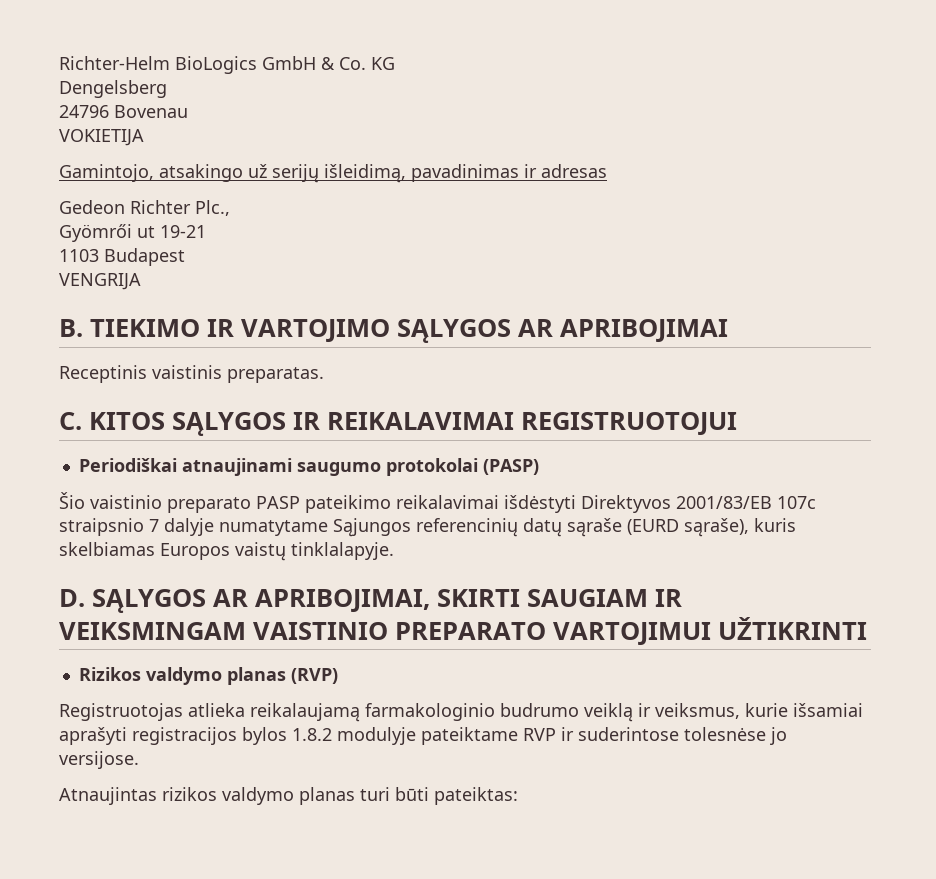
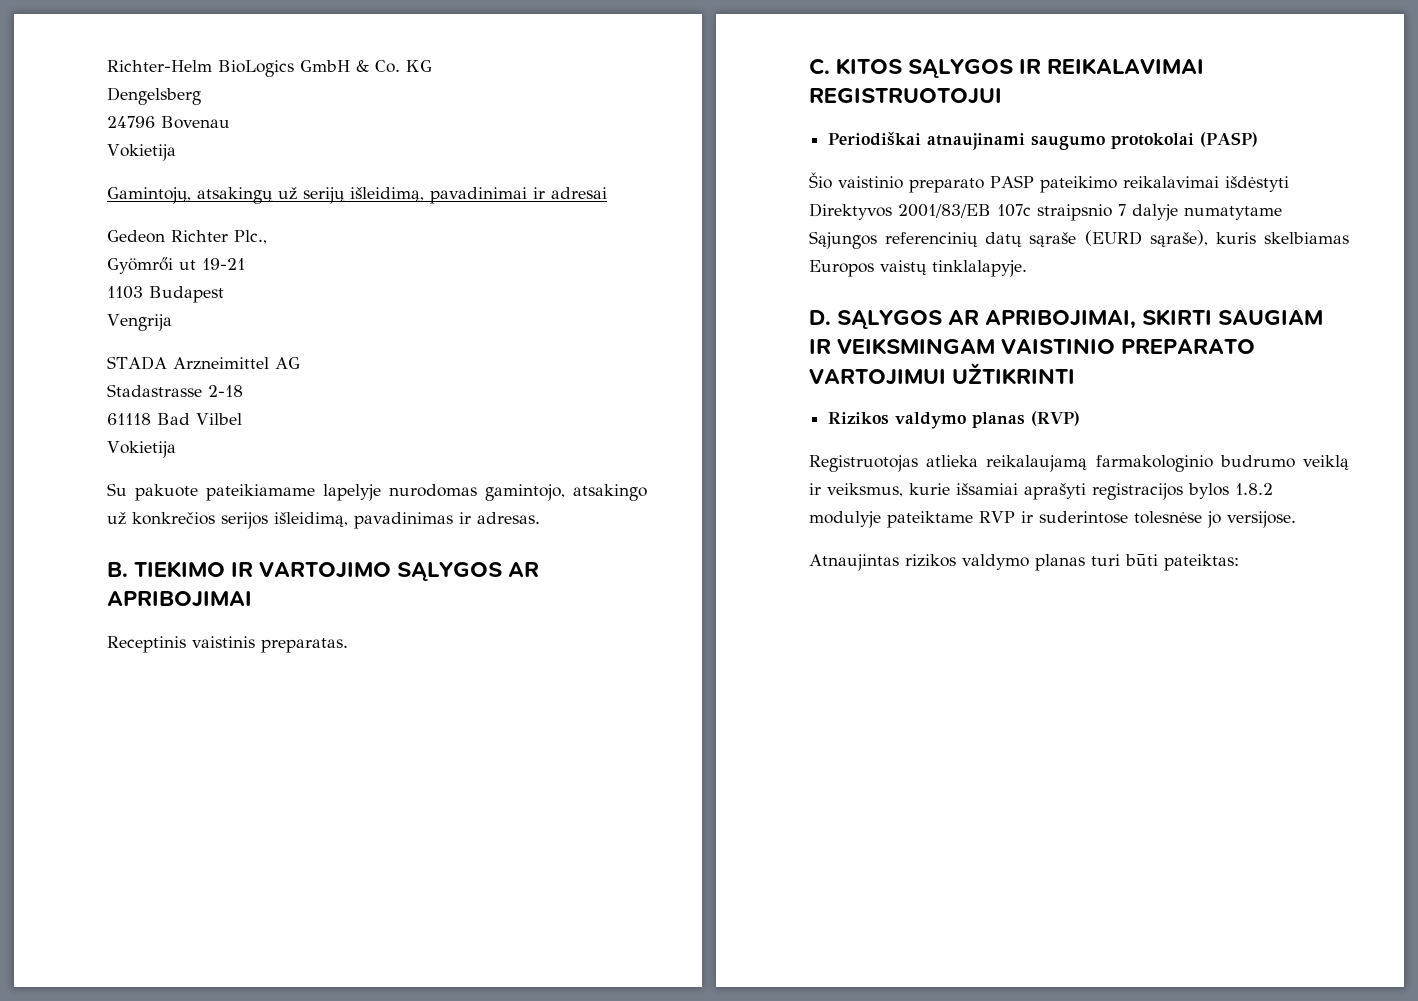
[59,129,144,146] [59,164,607,183] VOKIETIJA // Gamintojo, atsakingo už serijų išleidimą, pavadinimas ir adresas -> [107,144,176,161] [107,187,607,204] Vokietija // Gamintojų, atsakingų už serijų išleidimą, pavadinimai ir adresai
[59,273,141,290] VENGRIJA -> [107,314,172,331] [107,356,300,370] [107,384,243,397] [107,413,242,425] [107,441,176,458] [107,483,647,501] [107,512,540,529] Vengrija // STADA Arzneimittel AG // Stadastrasse 2-18 // 61118 Bad Vilbel // Vokietija // Su pakuote pateikiamame lapelyje nurodomas gamintojo, atsakingo už konkrečios serijos išleidimą, pavadinimas ir adresas.

